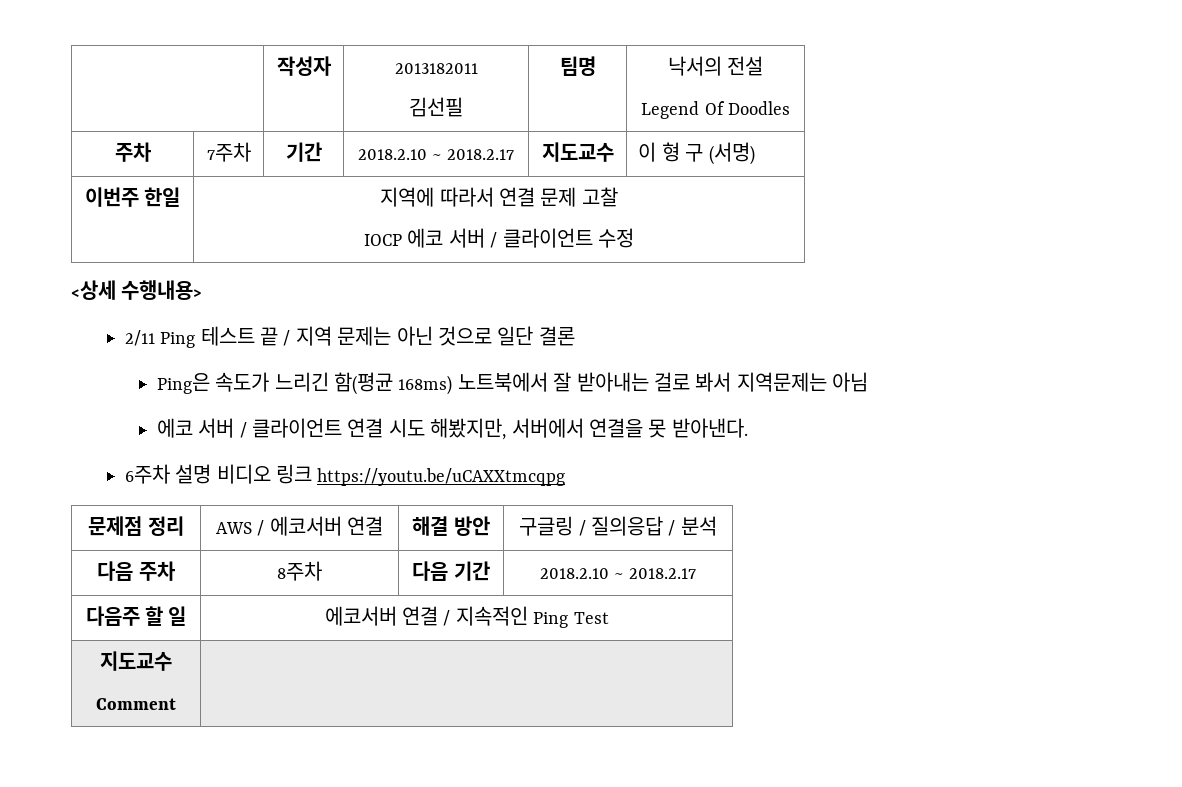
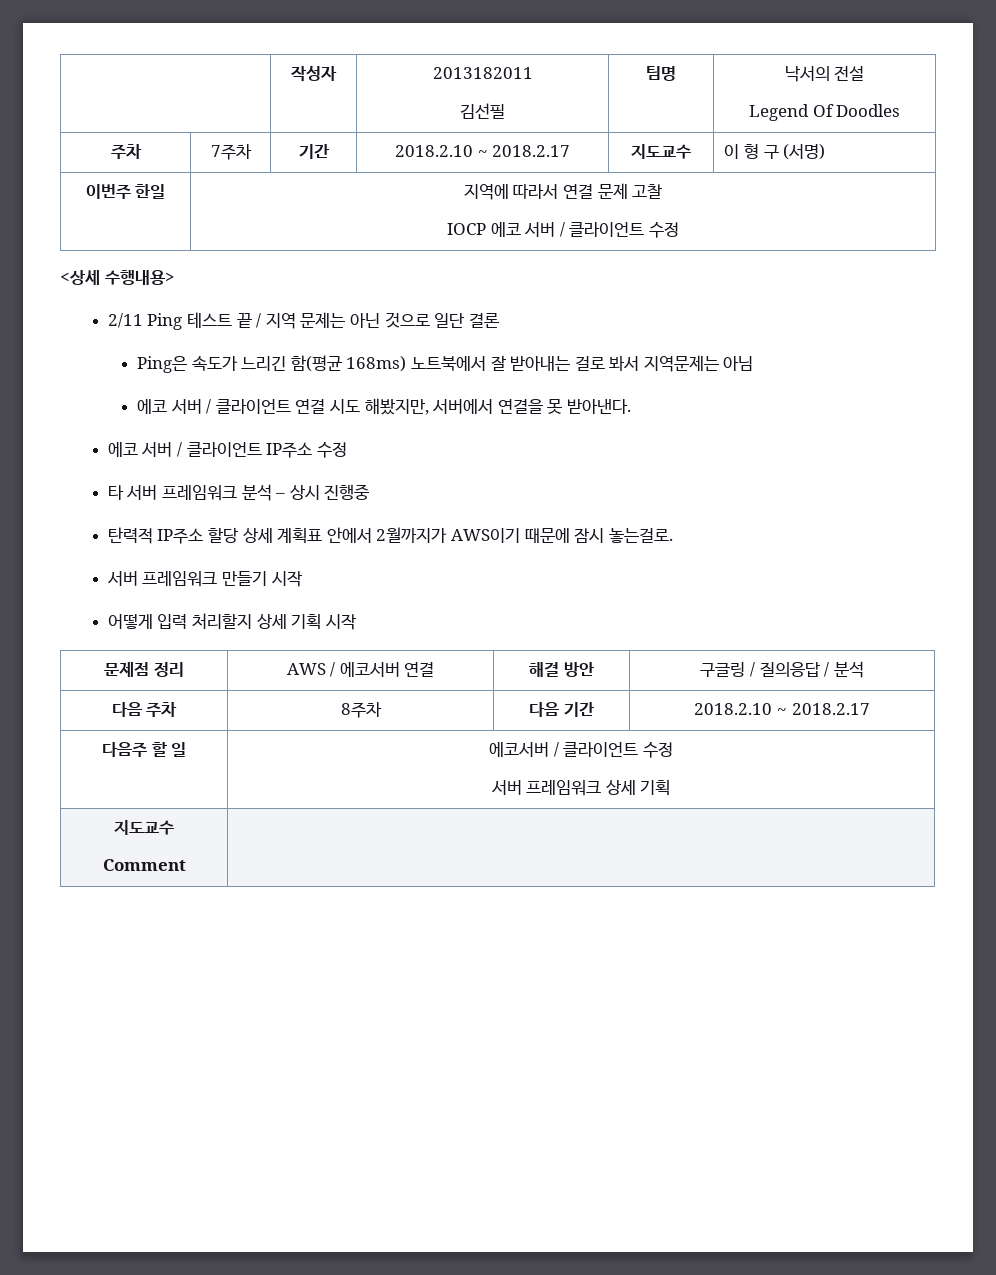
[124,464,566,486] 6주차 설명 비디오 링크 https://youtu.be/uCAXXtmcqpg -> [107,442,347,458] [107,484,370,501] [107,527,673,544] [106,570,302,587] [107,613,356,630] 에코 서버 / 클라이언트 IP주소 수정 // 타 서버 프레임워크 분석 – 상시 진행중 // 탄력적 IP주소 할당 상세 계획표 안에서 2월까지가 AWS이기 때문에 잠시 놓는걸로. // 서버 프레임워크 만들기 시작 // 어떻게 입력 처리할지 상세 기획 시작
[401,606,609,628] 연결 / 지속적인 Ping Test -> [553,742,673,758] [490,779,671,796] / 클라이언트 수정 // 서버 프레임워크 상세 기획

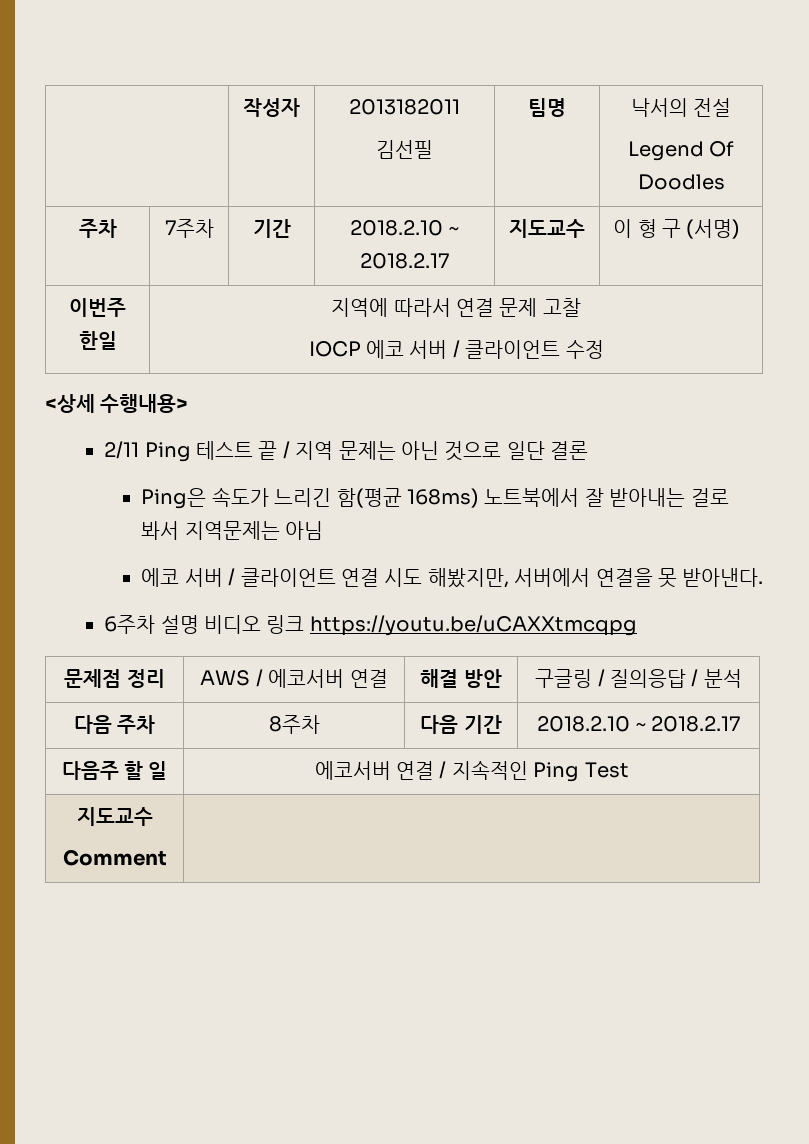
[107,442,347,458] [107,484,370,501] [107,527,673,544] [106,570,302,587] [107,613,356,630] 에코 서버 / 클라이언트 IP주소 수정 // 타 서버 프레임워크 분석 – 상시 진행중 // 탄력적 IP주소 할당 상세 계획표 안에서 2월까지가 AWS이기 때문에 잠시 놓는걸로. // 서버 프레임워크 만들기 시작 // 어떻게 입력 처리할지 상세 기획 시작 -> [104,615,637,636] 6주차 설명 비디오 링크 https://youtu.be/uCAXXtmcqpg
[553,742,673,758] [490,779,671,796] / 클라이언트 수정 // 서버 프레임워크 상세 기획 -> [395,760,629,782] 연결 / 지속적인 Ping Test

